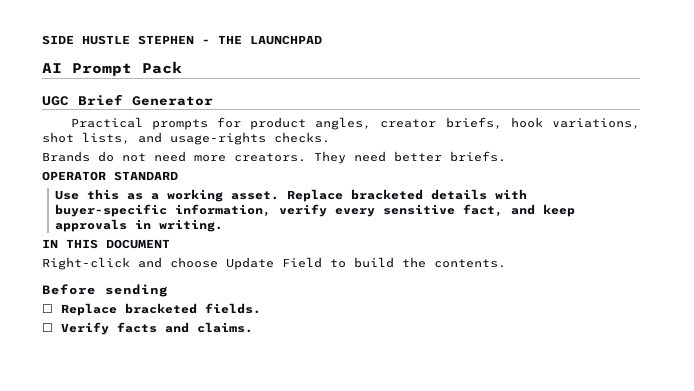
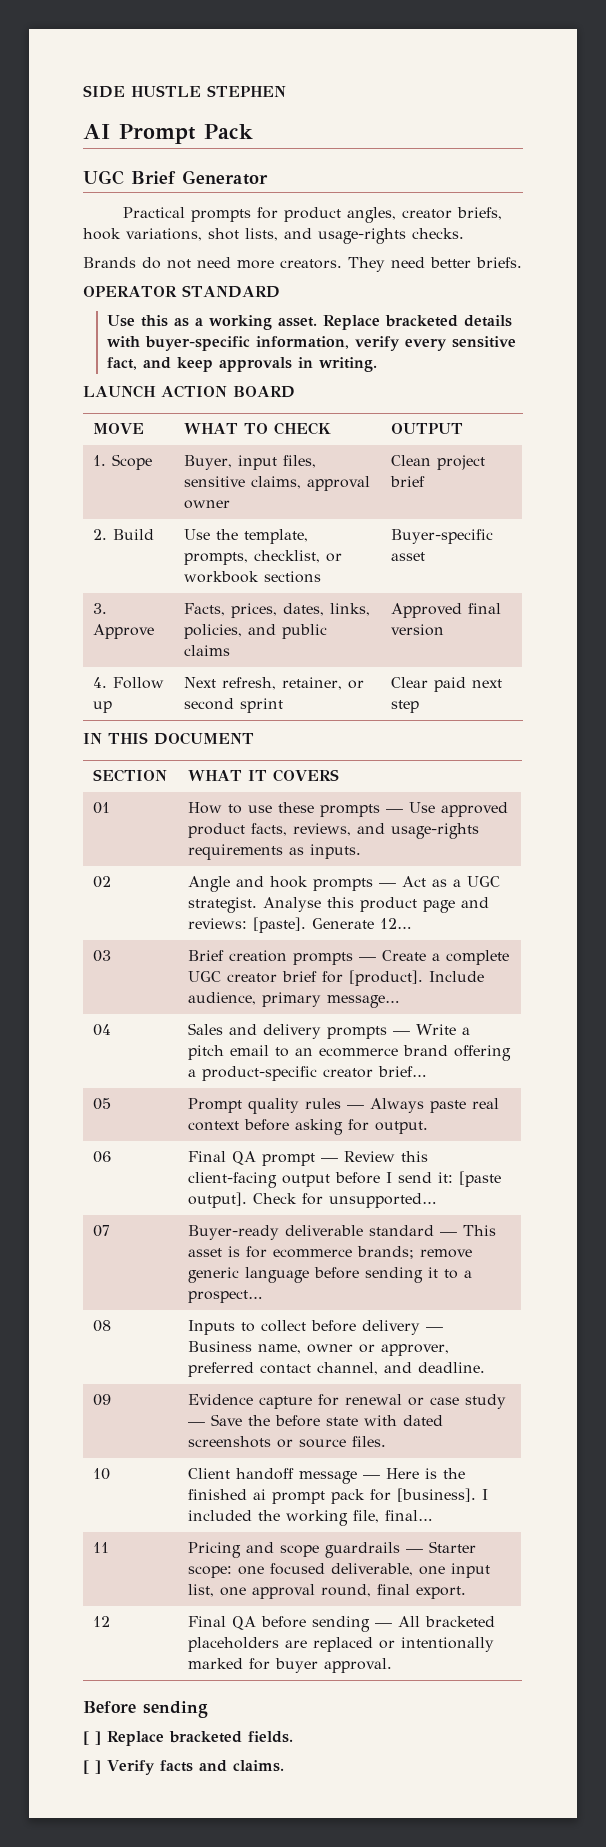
[202,35,322,45] - THE LAUNCHPAD -> (286, 91) none
[42,239,170,249] [42,257,506,270] IN THIS DOCUMENT // Right-click and choose Update Field to build the contents. -> [83,385,295,398] [93,423,145,434] [184,422,332,435] [391,423,464,434] [93,454,153,470] [184,455,317,470] [184,476,371,491] [184,500,231,509] [391,455,486,470] [390,476,426,487] [93,529,155,540] [184,529,309,544] [184,550,343,565] [184,571,322,583] [391,529,494,544] [391,552,426,561] [93,603,108,614] [93,624,155,639] [184,603,371,618] [184,624,328,639] [184,645,231,656] [391,603,502,618] [391,624,445,636] [93,677,165,689] [93,701,113,713] [184,677,365,690] [184,698,284,713] [391,677,503,692] [391,700,420,713] [83,732,254,745] [93,769,168,782] [188,769,340,782] [93,802,111,814] [188,802,509,817] [188,823,480,839] [188,844,362,860] [93,876,112,888] [188,876,501,892] [188,897,490,913] [188,917,412,933] [93,950,112,962] [188,950,510,965] [188,970,485,986] [188,992,400,1008] [93,1024,112,1036] [188,1023,471,1039] [188,1045,512,1061] [188,1066,427,1081] [93,1098,112,1110] [188,1098,500,1114] [188,1119,429,1135] [93,1151,112,1163] [188,1151,429,1166] [188,1171,502,1188] [188,1192,437,1208] [93,1225,111,1237] [188,1225,497,1240] [188,1246,473,1259] [188,1267,473,1283] [188,1290,263,1303] [93,1320,112,1332] [188,1320,444,1335] [188,1341,450,1356] [188,1362,486,1377] [93,1394,112,1406] [188,1394,507,1409] [188,1414,444,1427] [188,1436,387,1448] [93,1468,111,1480] [188,1468,466,1484] [188,1488,489,1504] [188,1510,433,1526] [93,1542,110,1553] [188,1541,477,1558] [188,1563,491,1578] [188,1584,467,1599] [93,1616,111,1627] [188,1616,496,1632] [188,1637,495,1652] [188,1658,393,1673] LAUNCH ACTION BOARD // MOVE | WHAT TO CHECK | OUTPUT // 1. Scope | Buyer, input files, sensitive claims, approval owner | Clean project brief // 2. Build | Use the template, prompts, checklist, or workbook sections | Buyer-specific asset // 3. Approve | Facts, prices, dates, links, policies, and public claims | Approved final version // 4. Follow up | Next refresh, retainer, or second sprint | Clear paid next step // IN THIS DOCUMENT // SECTION | WHAT IT COVERS // 01 | How to use these prompts — Use approved product facts, reviews, and usage-rights requirements as inputs. // 02 | Angle and hook prompts — Act as a UGC strategist. Analyse this product page and reviews: [paste]. Generate 12… // 03 | Brief creation prompts — Create a complete UGC creator brief for [product]. Include audience, primary message… // 04 | Sales and delivery prompts — Write a pitch email to an ecommerce brand offering a product-specific creator brief… // 05 | Prompt quality rules — Always paste real context before asking for output. // 06 | Final QA prompt — Review this client-facing output before I send it: [paste output]. Check for unsupported… // 07 | Buyer-ready deliverable standard — This asset is for ecommerce brands; remove generic language before sending it to a prospect… // 08 | Inputs to collect before delivery — Business name, owner or approver, preferred contact channel, and deadline. // 09 | Evidence capture for renewal or case study — Save the before state with dated screenshots or source files. // 10 | Client handoff message — Here is the finished ai prompt pack for [business]. I included the working file, final… // 11 | Pricing and scope guardrails — Starter scope: one focused deliverable, one input list, one approval round, final export. // 12 | Final QA before sending — All bracketed placeholders are replaced or intentionally marked for buyer approval.
[42,304,53,313] ☐ -> [83,1731,101,1745] [ ]
[42,323,53,332] ☐ -> [83,1760,101,1774] [ ]

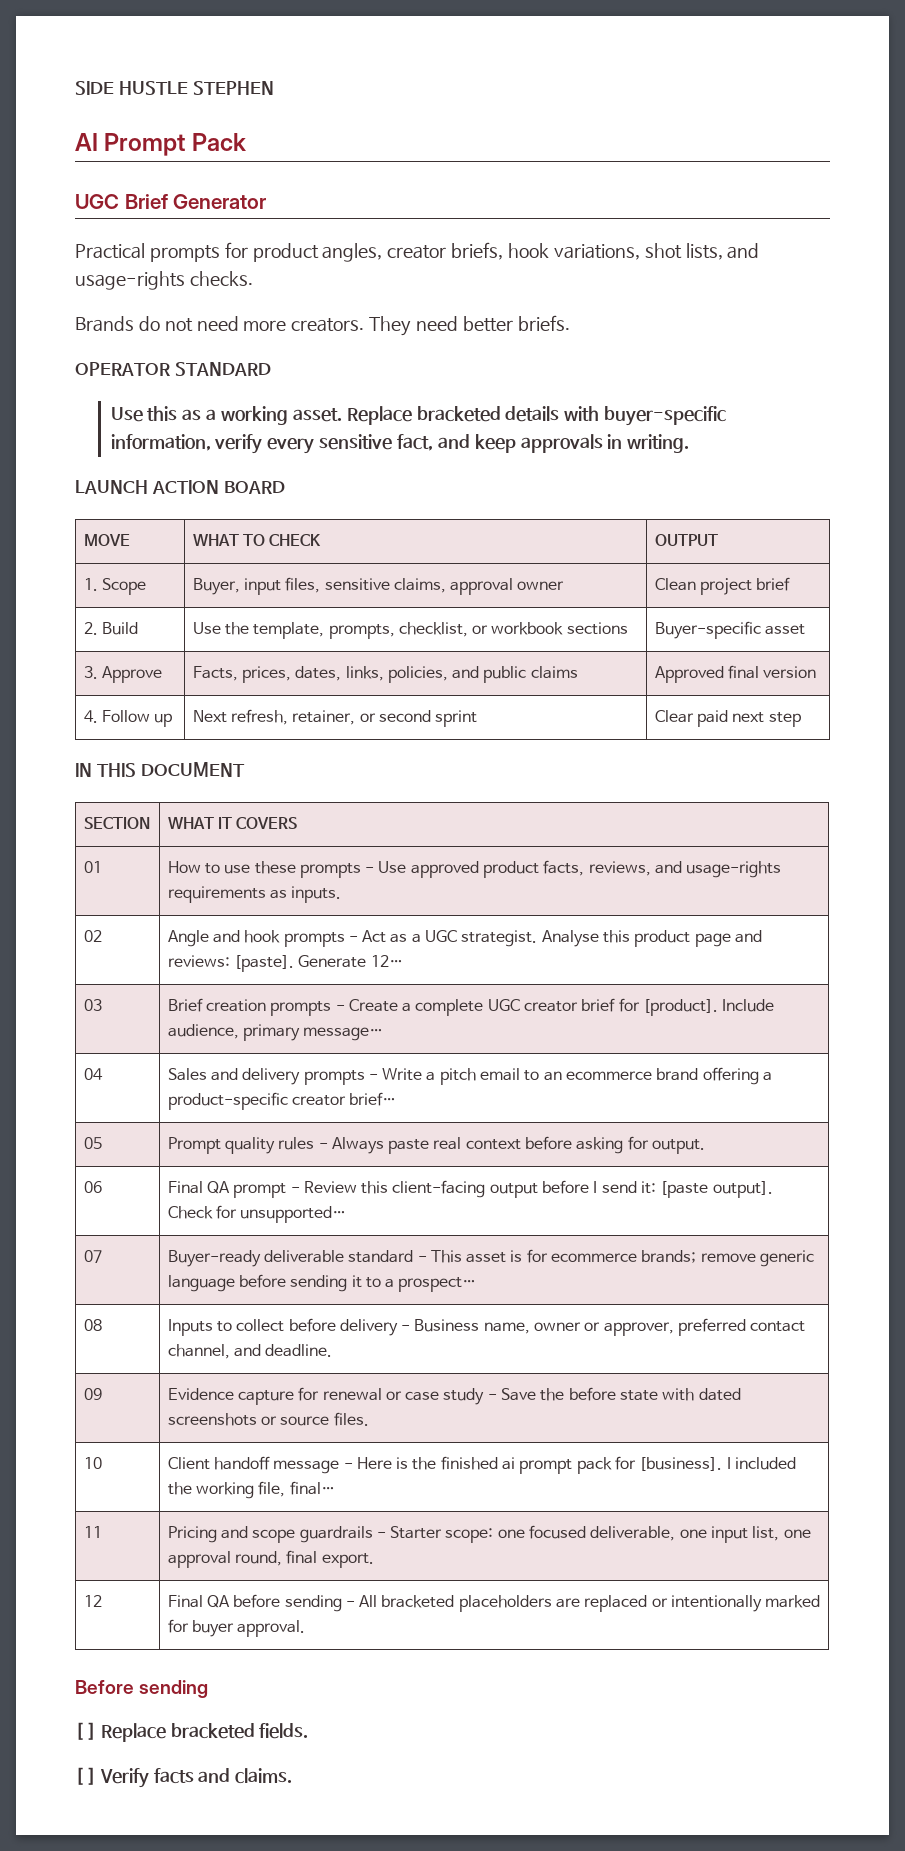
[386,809,404,813] — -> [365,867,375,873] -
[379,883,397,887] — -> [348,936,358,942] -
[359,957,377,961] — -> [335,1005,345,1011] -
[393,1031,411,1035] — -> [368,1074,378,1080] -
[347,1105,365,1109] — -> [318,1143,328,1149] -
[321,1158,339,1162] — -> [290,1187,300,1193] -
[440,1232,458,1236] — -> [417,1256,427,1262] -
[426,1327,444,1331] — -> [401,1325,411,1331] -
[188,1422,206,1426] — -> [487,1394,497,1400] -
[363,1475,381,1479] — -> [343,1463,353,1469] -
[406,1549,424,1553] — -> [376,1532,386,1538] -
[375,1623,393,1627] — -> [345,1601,355,1607] -

